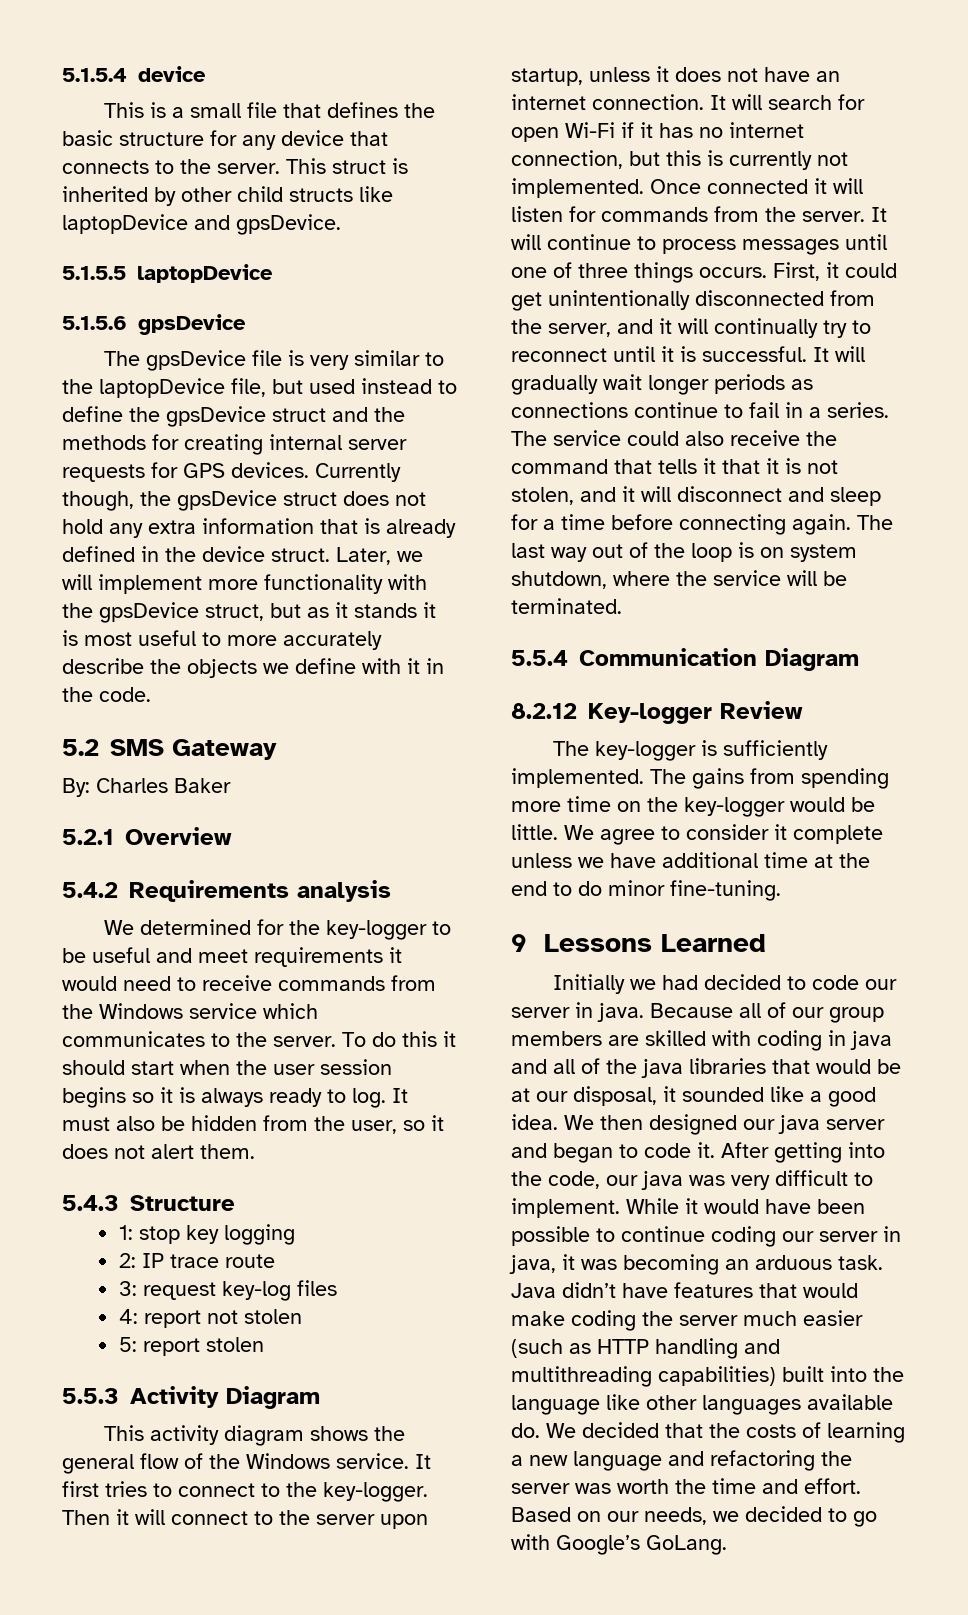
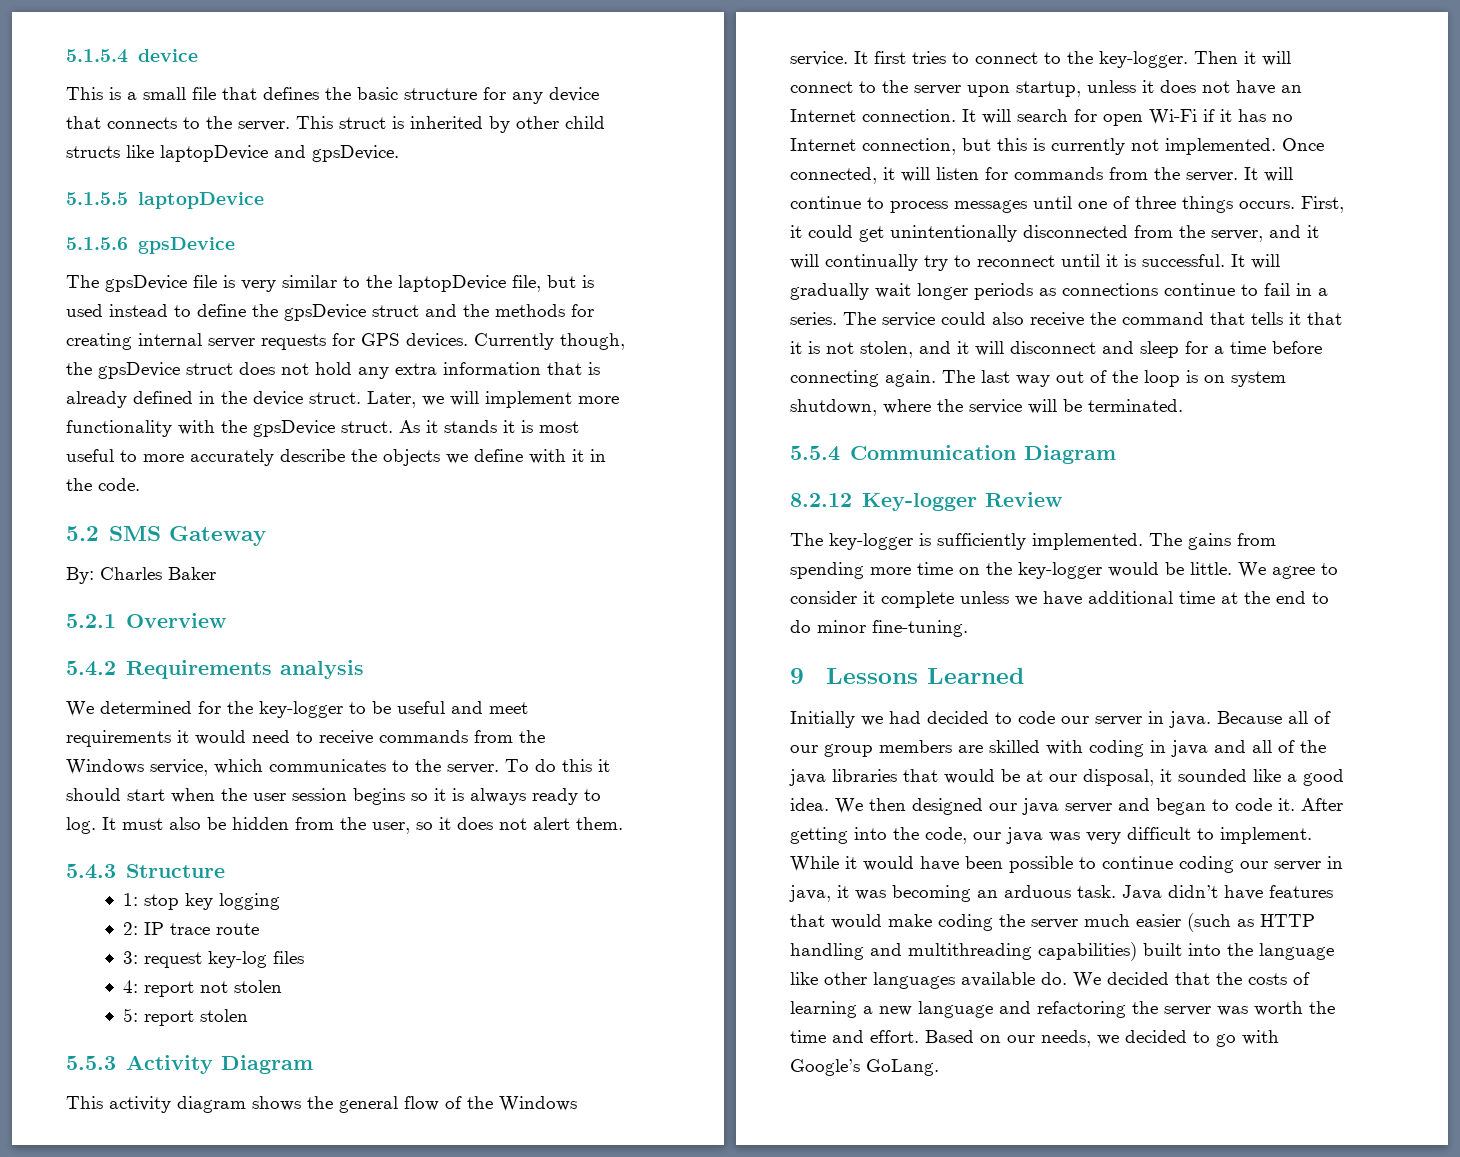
(303, 386) none -> [582,275,594,288] is
[205,603,329,621] struct, but as -> [341,420,420,433] struct. As
[189,1003,257,1019] service -> [150,759,208,776] service,
[511,94,586,110] internet -> [790,109,856,122] Internet
[729,122,804,138] internet -> [790,138,856,151] Internet
[707,179,808,194] connected -> [790,167,877,184] connected,

